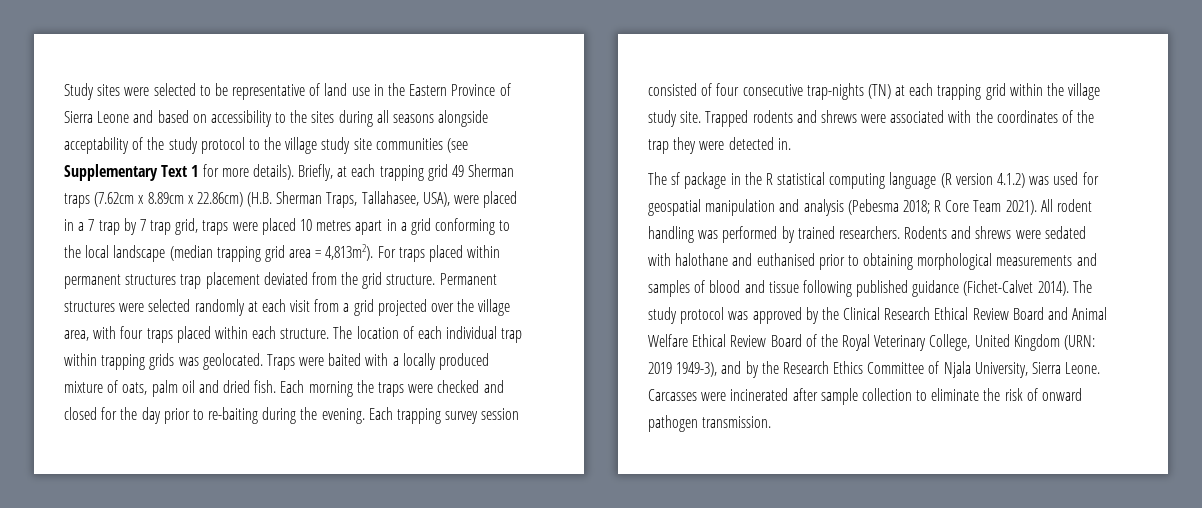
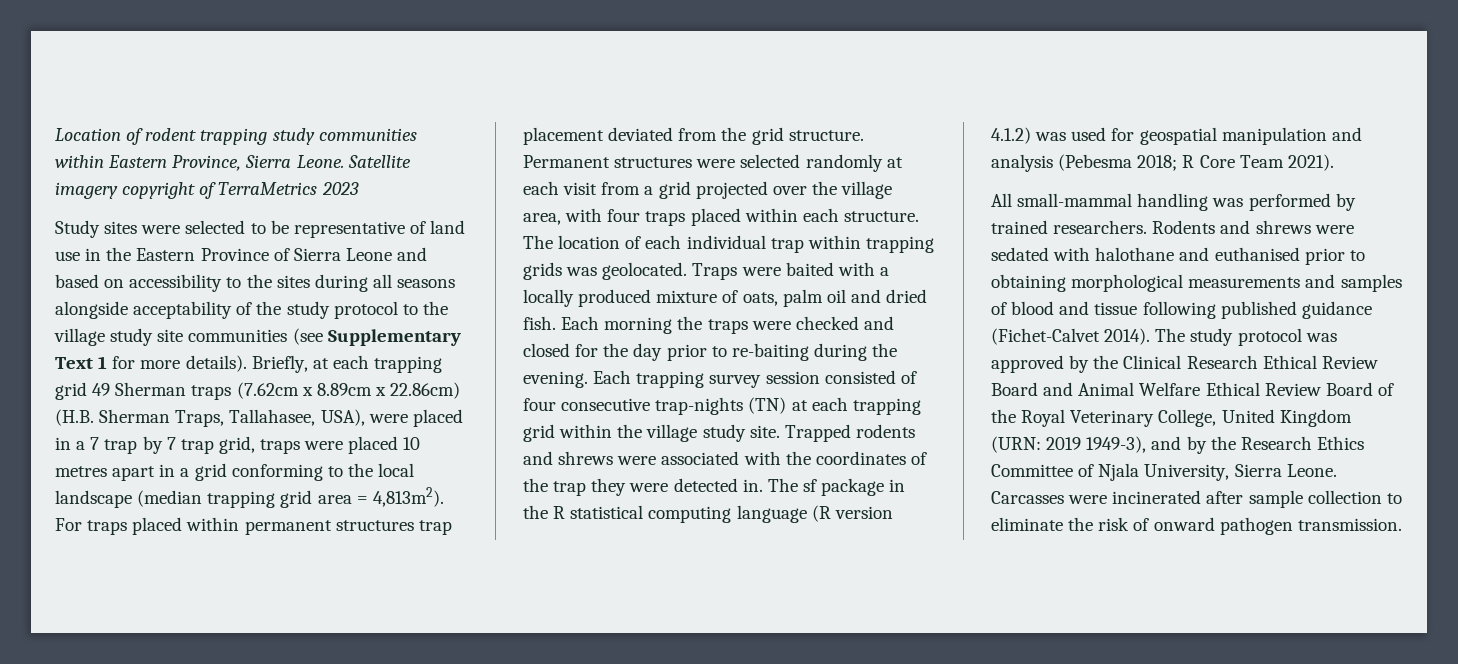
(64, 91) none -> [55,128,417,145] [55,155,411,171] [55,182,359,199] Location of rodent trapping study communities within Eastern Province, Sierra Leone. Satellite imagery copyright of TerraMetrics 2023 //
(791, 144) // -> (763, 485) none
[1040,199,1093,212] All rodent -> [991,193,1133,207] // All small-mammal

